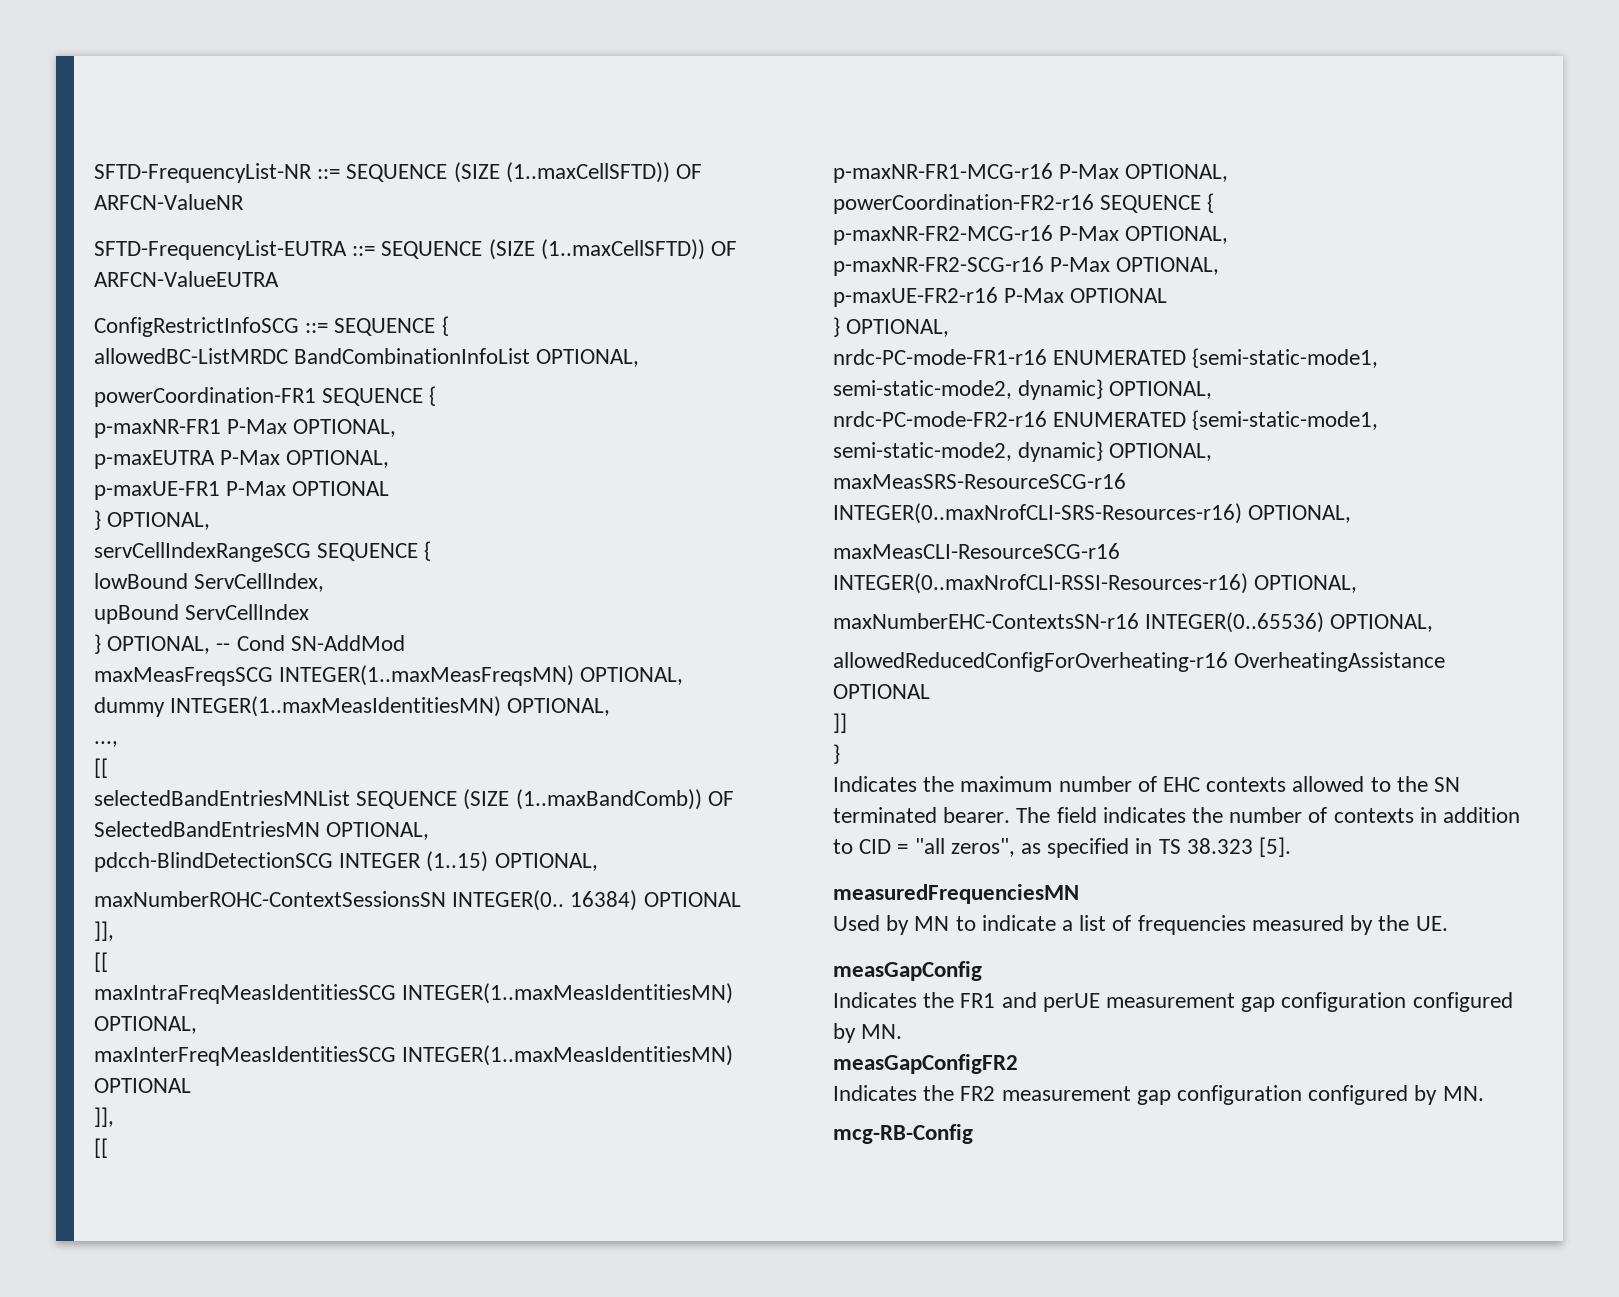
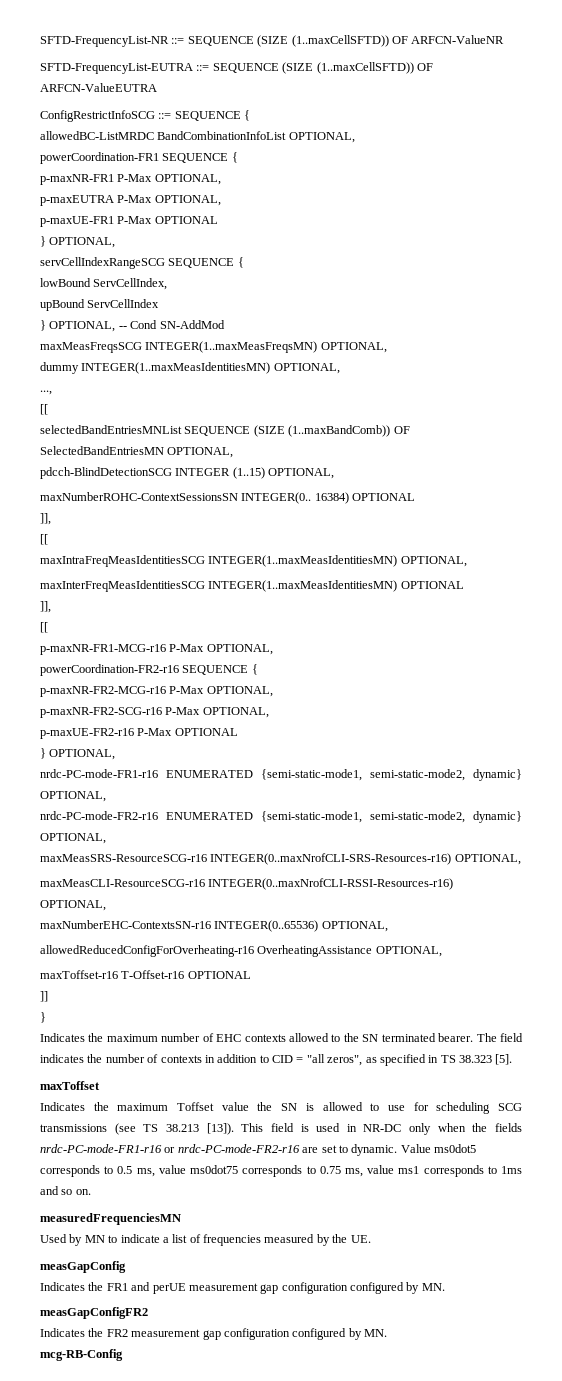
(1446, 662) none -> [375,946,442,957] [40,970,185,979] OPTIONAL, // maxToffset-r16 T-Offset-r16
(1292, 847) none -> [40,1081,100,1090] [40,1102,522,1114] [40,1123,523,1135] [40,1144,476,1156] [40,1165,522,1177] [40,1186,91,1195] // maxToffset // Indicates the maximum Toffset value the SN is allowed to use for scheduling SCG transmissions (see TS 38.213 [13]). This field is used in NR-DC only when the fields nrdc-PC-mode-FR1-r16 or nrdc-PC-mode-FR2-r16 are set to dynamic. Value ms0dot5 corresponds to 0.5 ms, value ms0dot75 corresponds to 0.75 ms, value ms1 corresponds to 1ms and so on.

